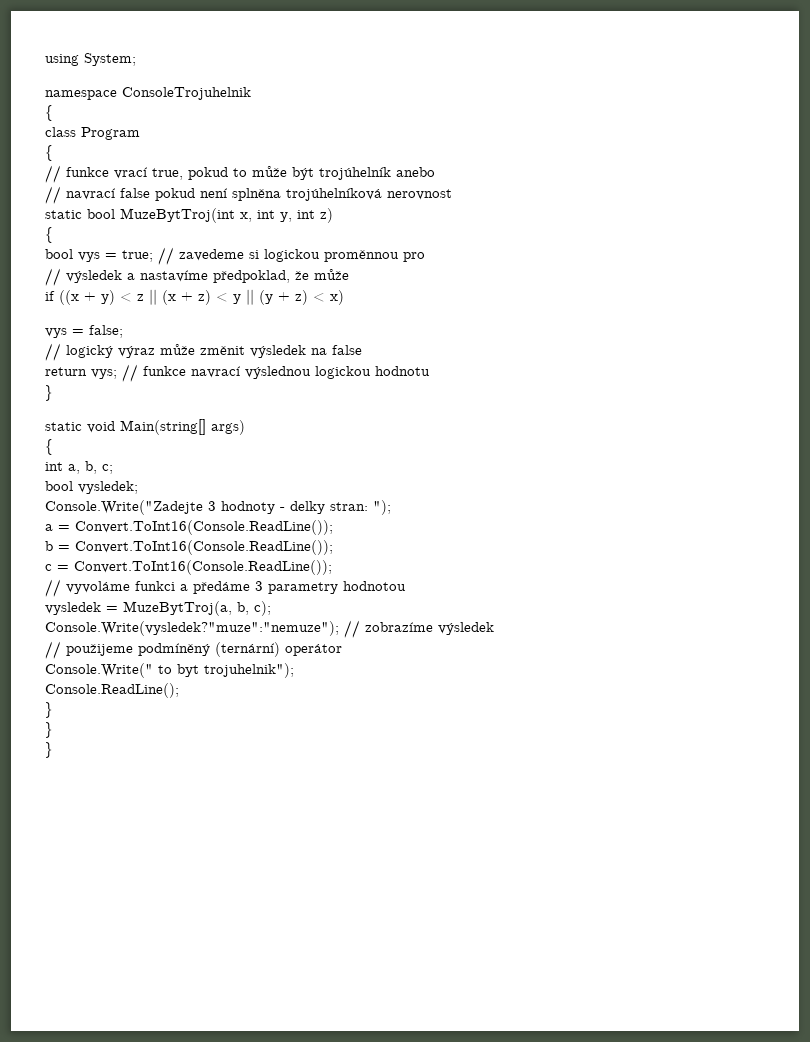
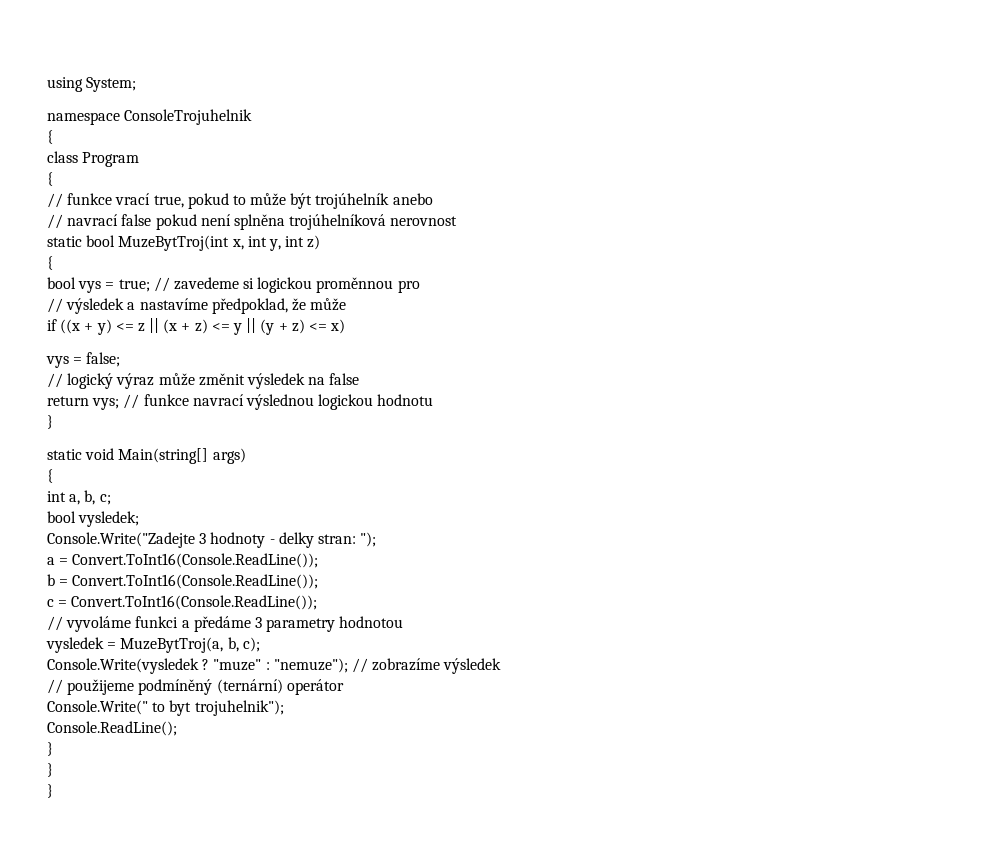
[120,293,132,302] < -> [115,323,134,331] <=
[216,293,228,302] < -> [211,323,230,331] <=
[313,293,325,302] < -> [308,323,327,331] <=
[45,621,339,636] Console.Write(vysledek?"muze":"nemuze"); -> [47,658,348,674] Console.Write(vysledek ? "muze" : "nemuze");

